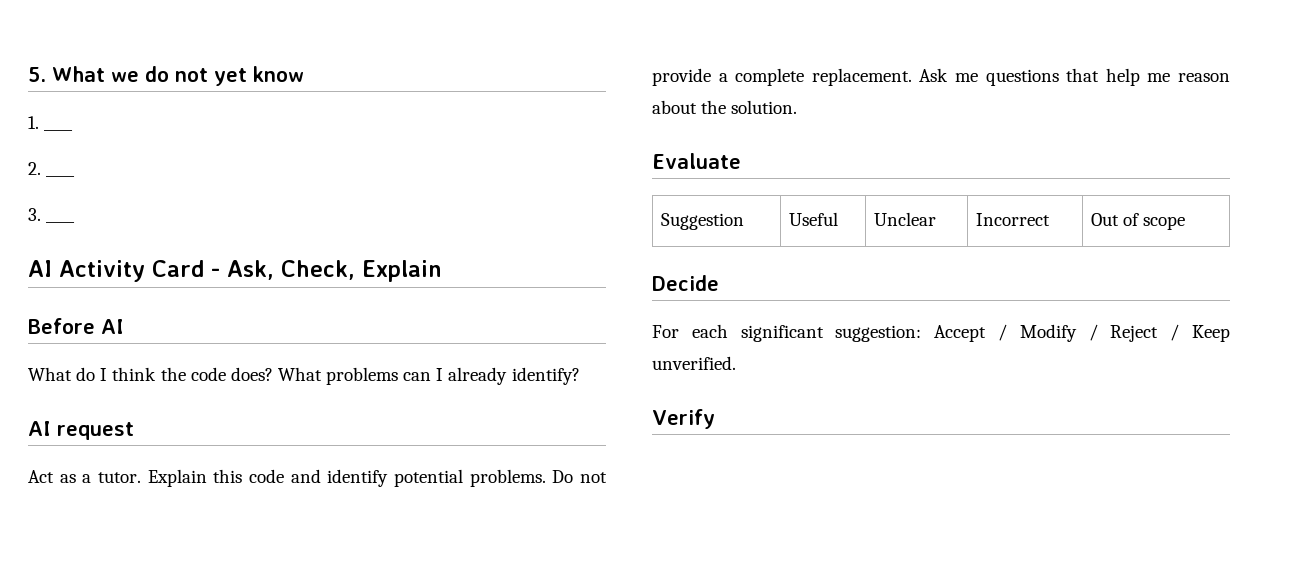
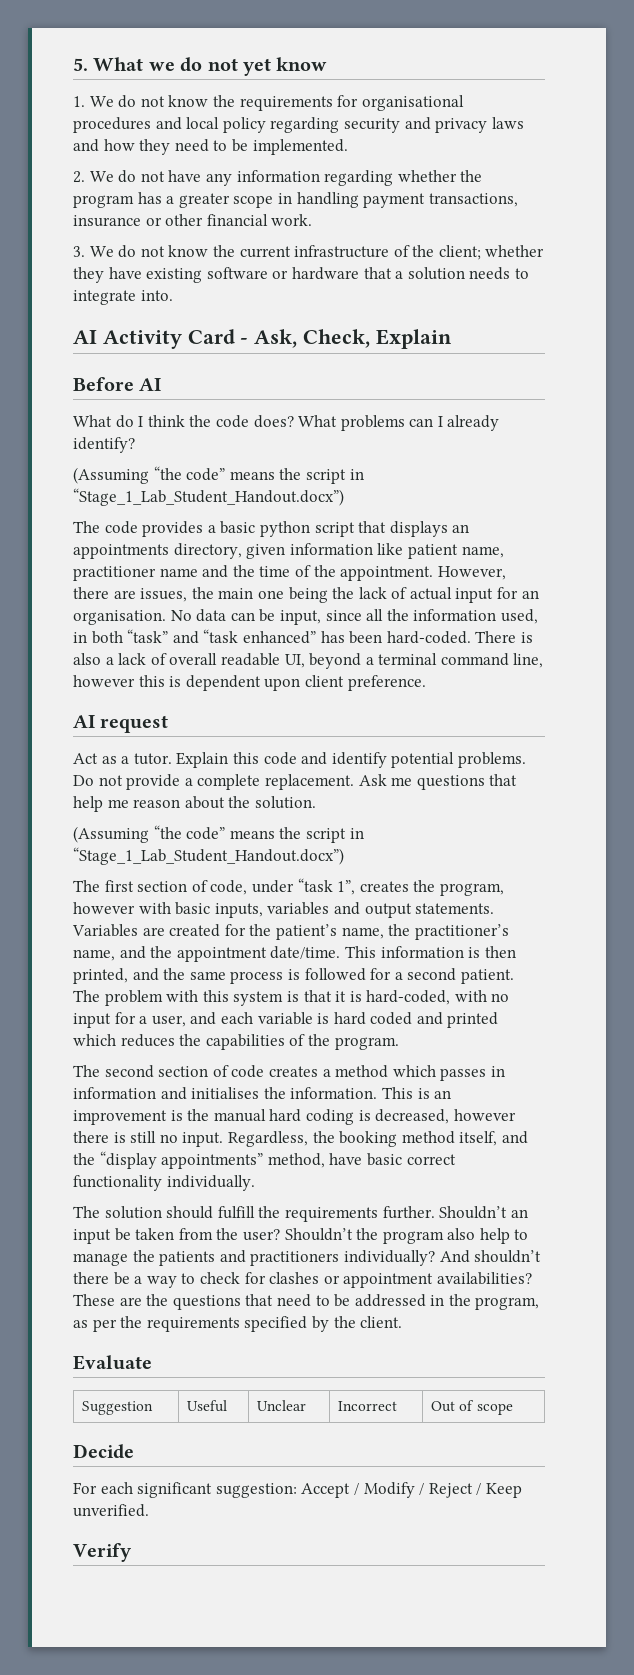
[44,129,74,131] [28,162,41,175] [46,175,76,177] [28,208,41,221] [46,221,76,223] ____ // 2. ____ // 3. ____ -> [89,95,464,111] [73,117,524,133] [73,139,348,155] [73,170,483,186] [73,192,518,208] [73,214,313,227] [73,245,545,260] [73,267,529,283] [73,290,173,305] We do not know the requirements for organisational procedures and local policy regarding security and privacy laws and how they need to be implemented. // 2. We do not have any information regarding whether the program has a greater scope in handling payment transactions, insurance or other financial work. // 3. We do not know the current infrastructure of the client; whether they have existing software or hardware that a solution needs to integrate into.
(580, 376) none -> [73,466,364,484] [73,488,344,506] [73,521,470,537] [73,543,504,559] [73,565,506,581] [73,587,539,603] [73,609,538,625] [73,629,533,644] [73,653,544,669] [73,675,426,691] // (Assuming “the code” means the script in “Stage_1_Lab_Student_Handout.docx”) // The code provides a basic python script that displays an appointments directory, given information like patient name, practitioner name and the time of the appointment. However, there are issues, the main one being the lack of actual input for an organisation. No data can be input, since all the information used, in both “task” and “task enhanced” has been hard-coded. There is also a lack of overall readable UI, beyond a terminal command line, however this is dependent upon client preference.
(798, 107) none -> [73,825,364,843] [73,847,344,865] [73,878,504,896] [73,902,495,918] [72,924,509,940] [73,946,516,962] [73,968,514,984] [73,990,510,1006] [73,1012,499,1028] [73,1034,399,1050] [73,1065,505,1081] [73,1087,452,1100] [73,1109,516,1125] [73,1131,528,1147] [73,1151,456,1169] [73,1175,255,1191] [73,1206,528,1222] [73,1228,529,1244] [73,1250,542,1266] [73,1272,532,1288] [73,1294,540,1310] [73,1316,403,1332] // (Assuming “the code” means the script in “Stage_1_Lab_Student_Handout.docx”) // The first section of code, under “task 1”, creates the program, however with basic inputs, variables and output statements. Variables are created for the patient’s name, the practitioner’s name, and the appointment date/time. This information is then printed, and the same process is followed for a second patient. The problem with this system is that it is hard-coded, with no input for a user, and each variable is hard coded and printed which reduces the capabilities of the program. // The second section of code creates a method which passes in information and initialises the information. This is an improvement is the manual hard coding is decreased, however there is still no input. Regardless, the booking method itself, and the “display appointments” method, have basic correct functionality individually. // The solution should fulfill the requirements further. Shouldn’t an input be taken from the user? Shouldn’t the program also help to manage the patients and practitioners individually? And shouldn’t there be a way to check for clashes or appointment availabilities? These are the questions that need to be addressed in the program, as per the requirements specified by the client.

